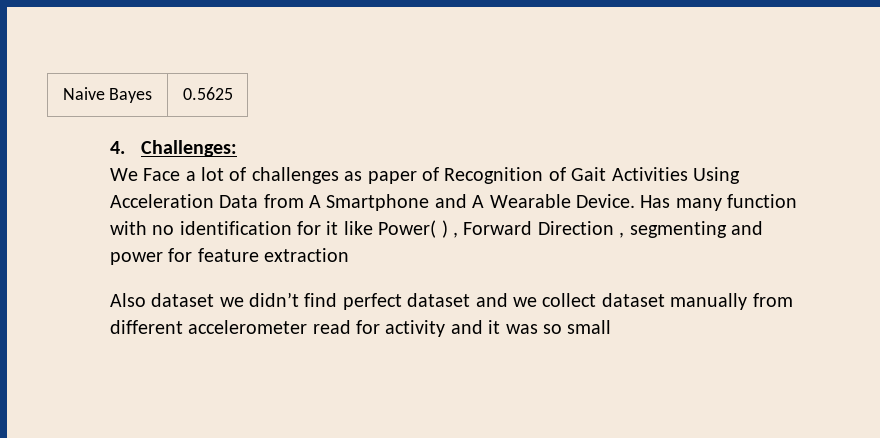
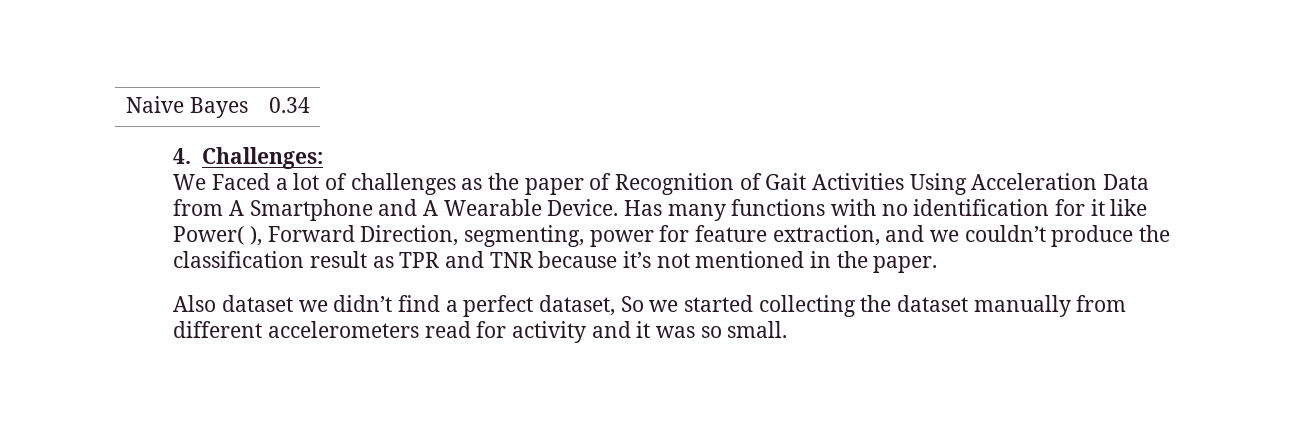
[182,87,233,100] 0.5625 -> [268,97,310,113] 0.34
[143,168,181,181] Face -> [211,173,270,190] Faced
(363, 176) none -> [487,173,519,190] the
[727,194,798,208] function -> [731,199,826,216] functions
[441,220,764,238] [109,248,350,265] ) , Forward Direction , segmenting and power for feature extraction -> [249,225,1171,247] [173,251,938,273] ), Forward Direction, segmenting, power for feature extraction, and we couldn’t produce the classification result as TPR and TNR because it’s not mentioned in the paper.
[342,293,597,310] perfect dataset and we collect -> [445,295,892,317] a perfect dataset, So we started collecting the
[188,320,308,334] accelerometer -> [267,321,419,338] accelerometers
[567,320,612,334] small -> [727,321,788,338] small.

